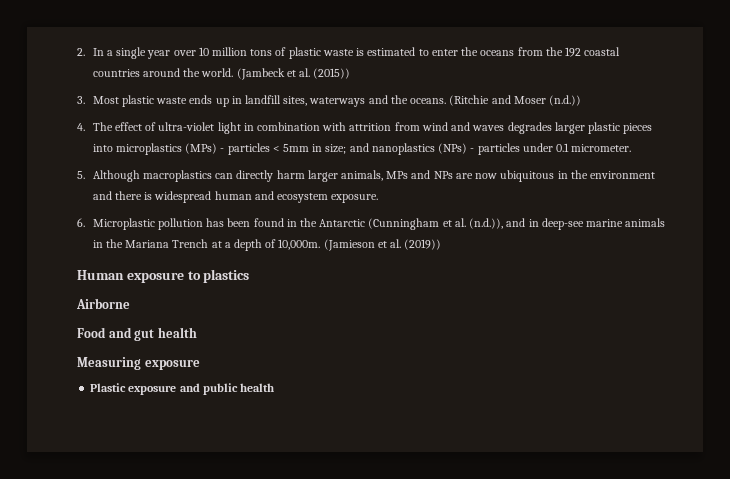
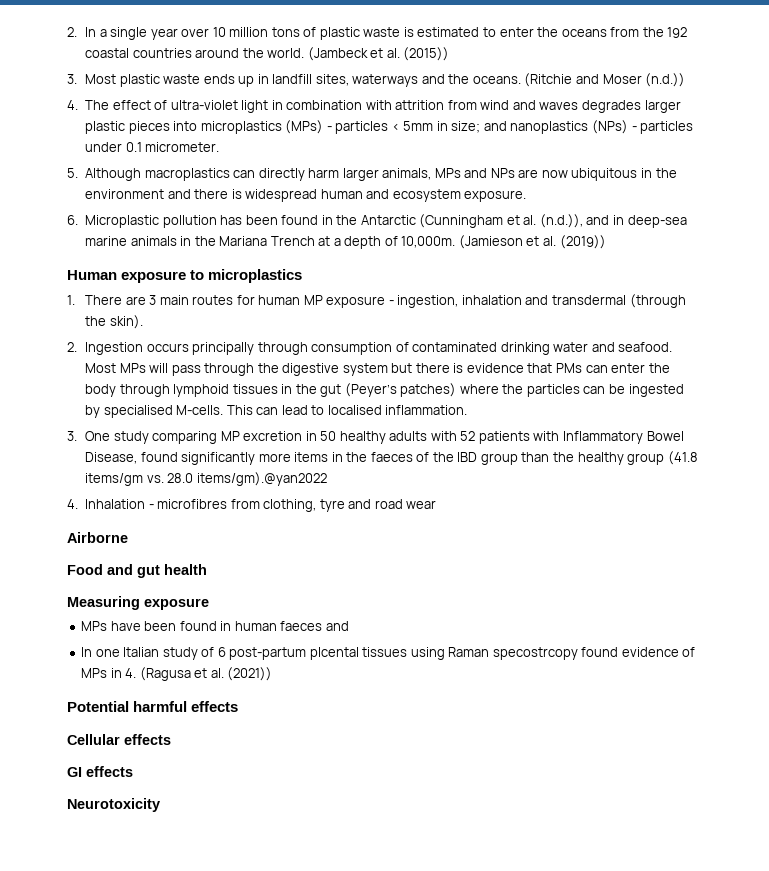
[541,218,584,230] deep-see -> [627,215,687,228] deep-sea
[203,269,250,283] plastics -> [208,269,303,283] [67,294,686,308] [85,315,143,329] [67,342,673,355] [85,363,670,376] [85,383,684,397] [85,405,468,418] [67,431,684,444] [85,451,698,465] [85,472,327,486] [67,499,437,512] microplastics // 1. There are 3 main routes for human MP exposure - ingestion, inhalation and transdermal (through the skin). // 2. Ingestion occurs principally through consumption of contaminated drinking water and seafood. Most MPs will pass through the digestive system but there is evidence that PMs can enter the body through lymphoid tissues in the gut (Peyer’s patches) where the particles can be ingested by specialised M-cells. This can lead to localised inflammation. // 3. One study comparing MP excretion in 50 healthy adults with 52 patients with Inflammatory Bowel Disease, found significantly more items in the faeces of the IBD group than the healthy group (41.8 items/gm vs. 28.0 items/gm).@yan2022 // 4. Inhalation - microfibres from clothing, tyre and road wear
[90,383,275,395] Plastic exposure and public health -> [81,621,349,631] [81,647,696,660] [81,667,273,681] [67,701,239,712] [67,734,171,745] [67,766,133,777] [67,798,160,812] MPs have been found in human faeces and // In one Italian study of 6 post-partum plcental tissues using Raman specostrcopy found evidence of MPs in 4. (Ragusa et al. (2021)) // Potential harmful effects // Cellular effects // GI effects // Neurotoxicity

